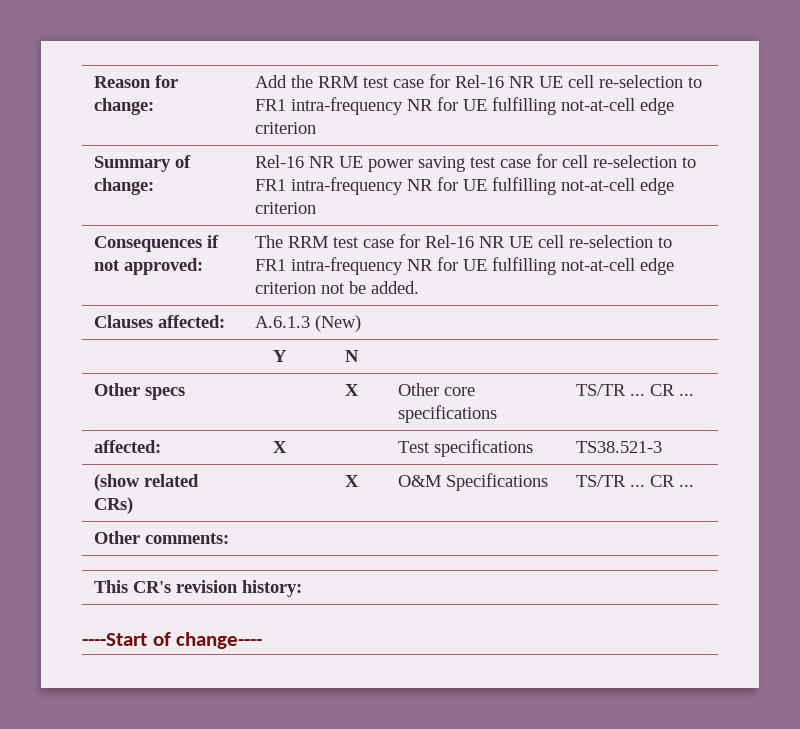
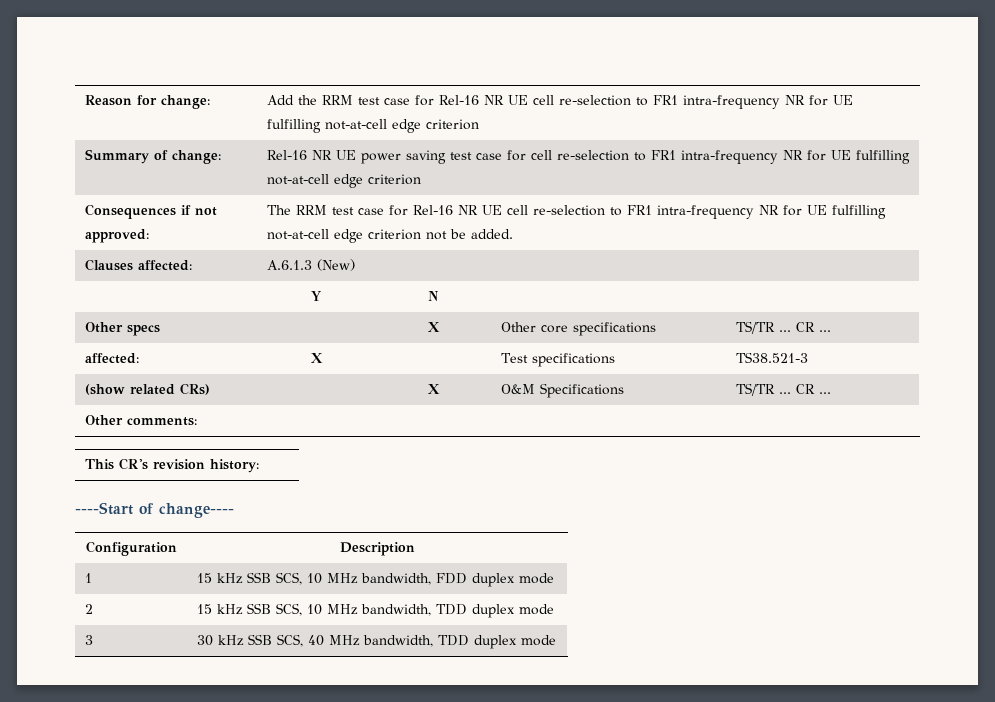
(263, 640) none -> [86,541,177,556] [340,542,415,556] [85,573,93,583] [197,572,555,587] [85,604,94,614] [197,603,555,618] [85,635,94,645] [197,634,557,649] // Configuration | Description // 1 | 15 kHz SSB SCS, 10 MHz bandwidth, FDD duplex mode // 2 | 15 kHz SSB SCS, 10 MHz bandwidth, TDD duplex mode // 3 | 30 kHz SSB SCS, 40 MHz bandwidth, TDD duplex mode

